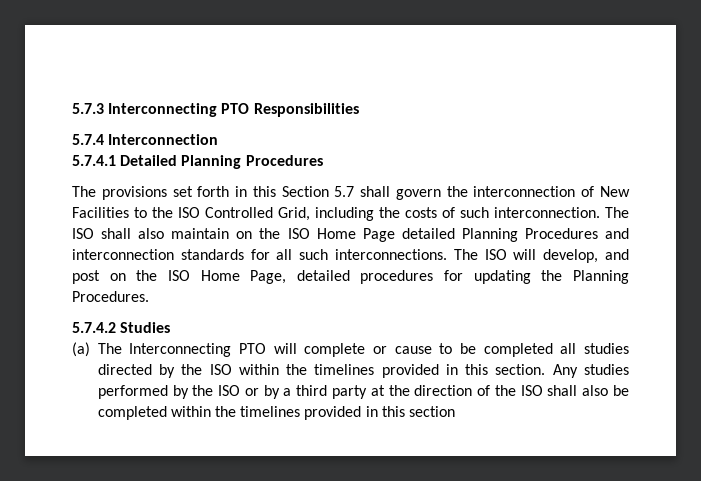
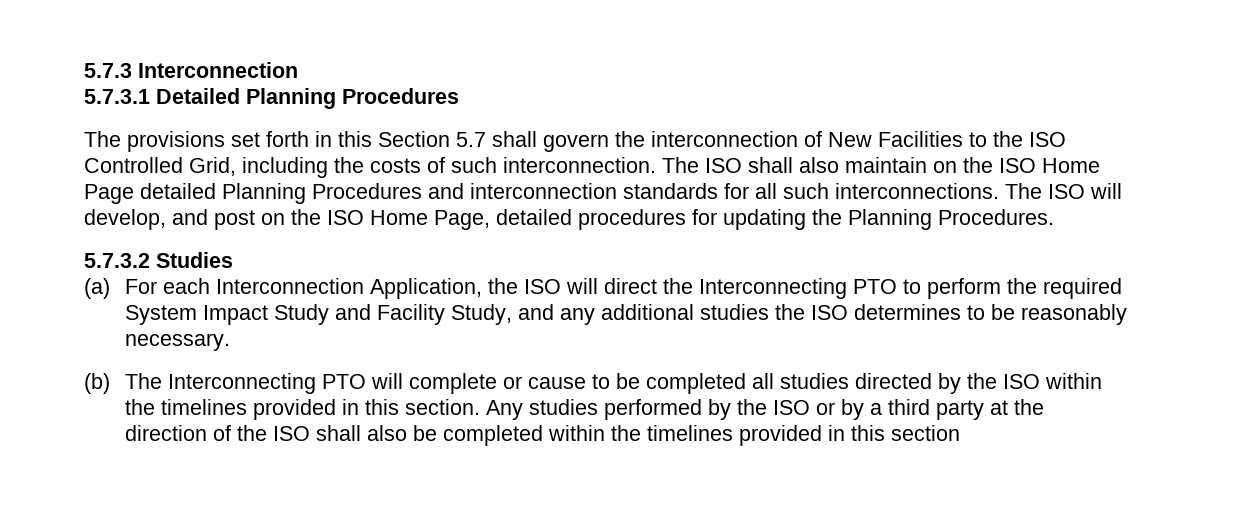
[108,103,359,117] [72,134,104,145] Interconnecting PTO Responsibilities // 5.7.4 -> (132, 70) none
[72,155,116,166] 5.7.4.1 -> [84,89,150,104] 5.7.3.1
[72,322,116,333] 5.7.4.2 -> [84,253,150,268] 5.7.3.2
(90, 349) none -> [124,278,1122,299] [124,304,1127,325] [124,333,230,351] [84,373,110,394] For each Interconnection Application, the ISO will direct the Interconnecting PTO to perform the required System Impact Study and Facility Study, and any additional studies the ISO determines to be reasonably necessary. // (b)

